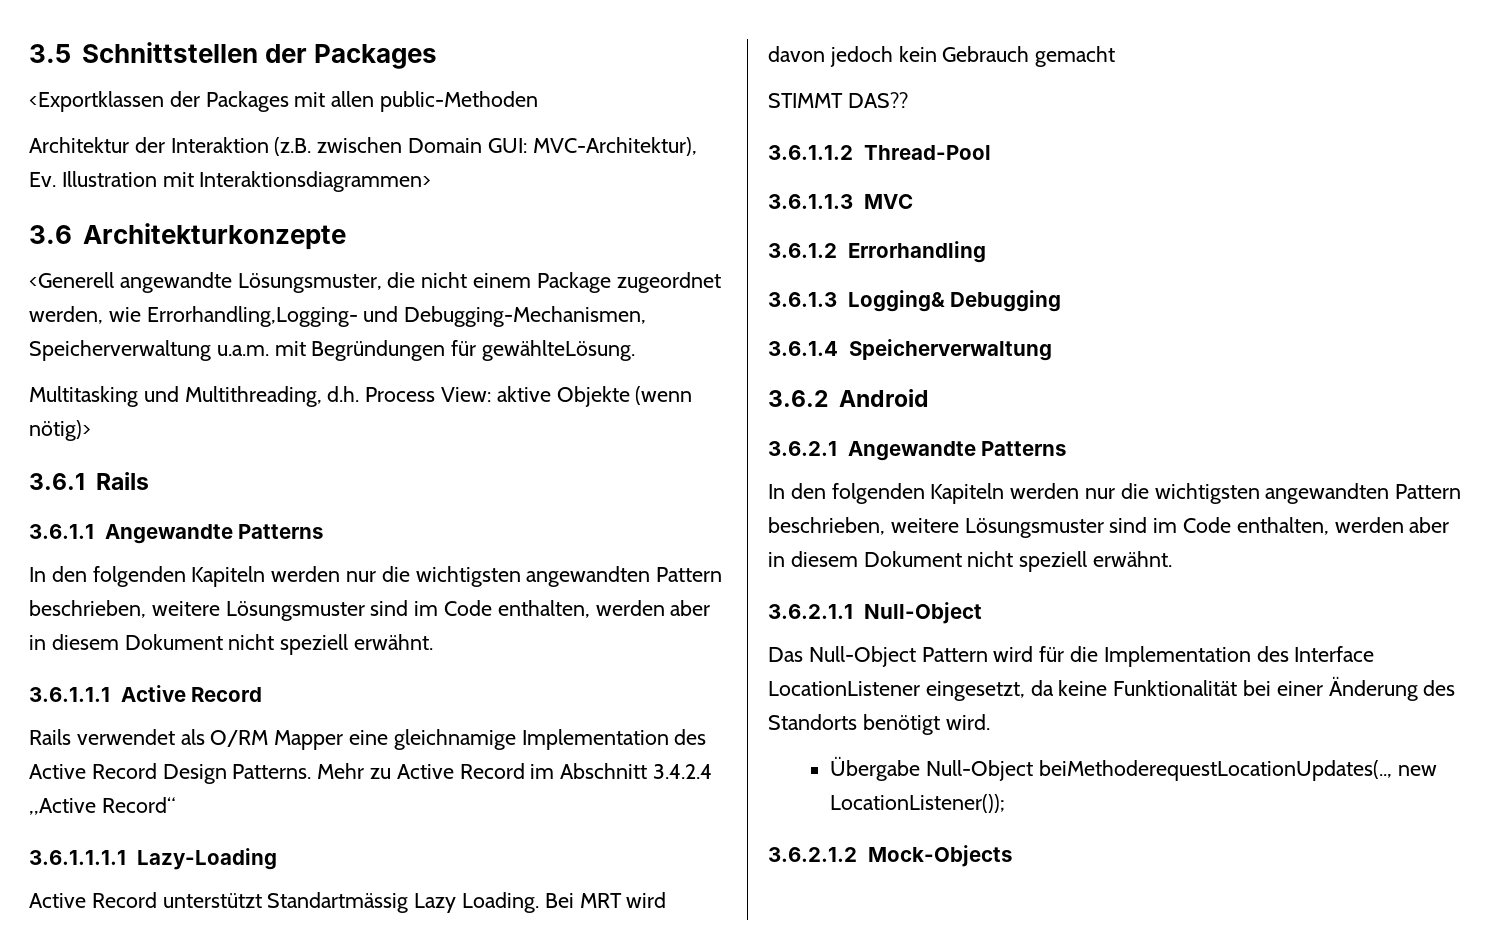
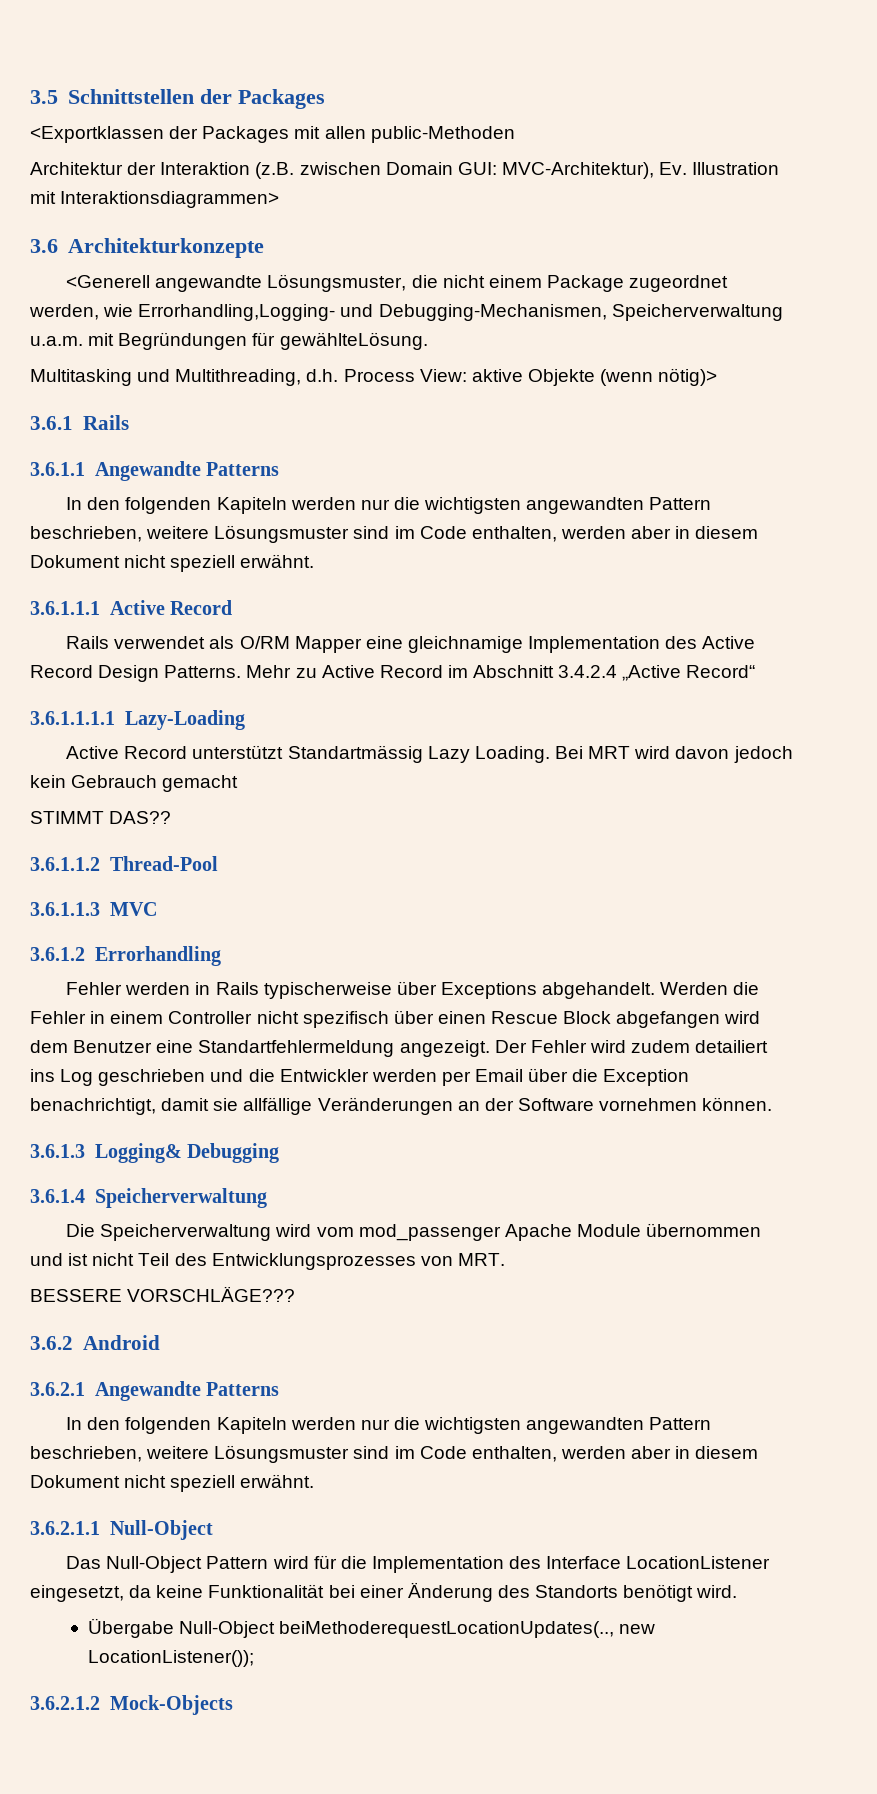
(986, 252) none -> [66,981,760,999] [30,1010,761,1028] [30,1040,769,1057] [30,1068,690,1086] [30,1097,773,1115] // Fehler werden in Rails typischerweise über Exceptions abgehandelt. Werden die Fehler in einem Controller nicht spezifisch über einen Rescue Block abgefangen wird dem Benutzer eine Standartfehlermeldung angezeigt. Der Fehler wird zudem detailiert ins Log geschrieben und die Entwickler werden per Email über die Exception benachrichtigt, damit sie allfällige Veränderungen an der Software vornehmen können.
(1052, 350) none -> [66,1223,762,1241] [30,1253,505,1270] [30,1286,296,1302] // Die Speicherverwaltung wird vom mod_passenger Apache Module übernommen und ist nicht Teil des Entwicklungsprozesses von MRT. // BESSERE VORSCHLÄGE???

